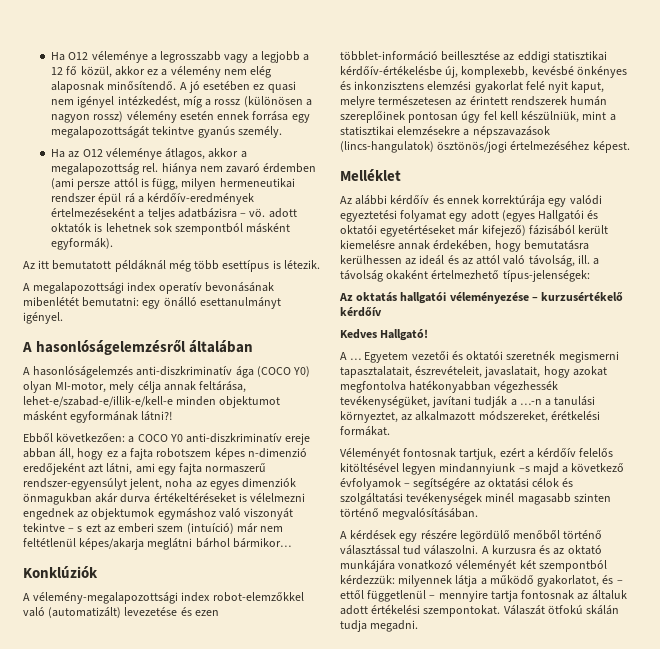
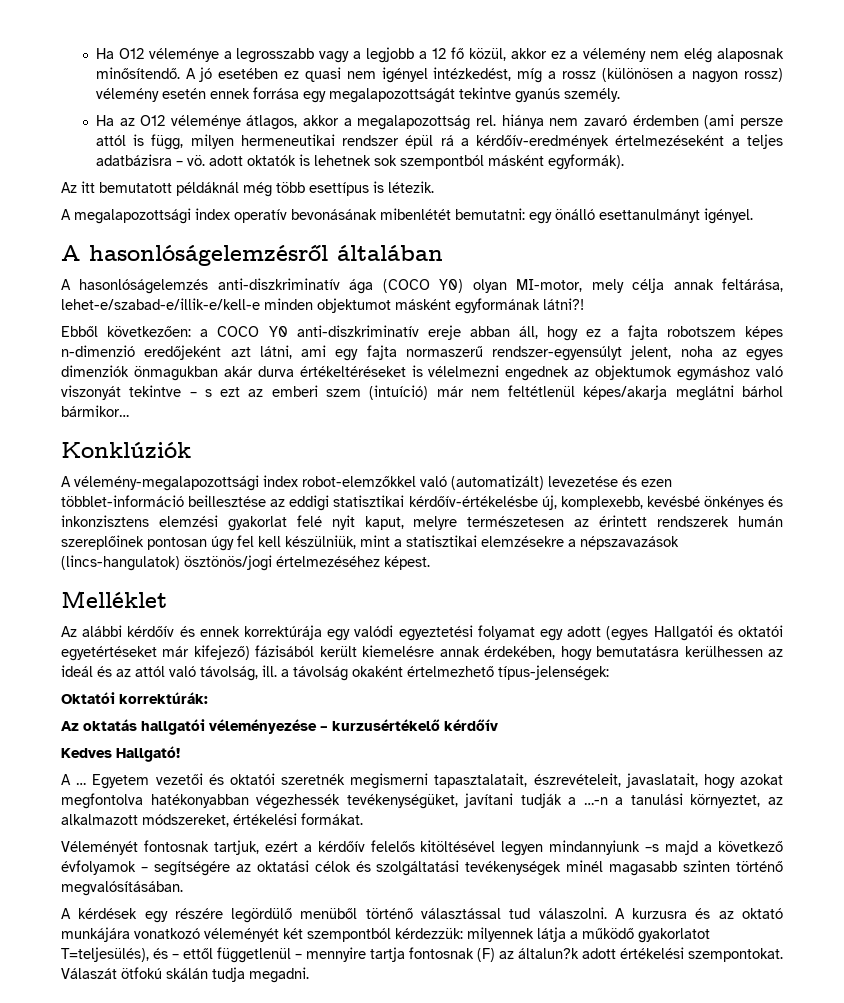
(590, 276) none -> [61,692,208,704] // Oktatói korrektúrák:
[550,411,600,420] érétkelési -> [233,813,297,825] értékelési
[513,530,561,540] menőből -> [300,908,358,919] menüből
[537,575,600,587] gyakorlatot, -> [638,928,710,943] [61,947,149,962] gyakorlatot T=teljesülés),
[577,590,627,600] az általuk -> [477,948,579,962] (F) az általun?k

